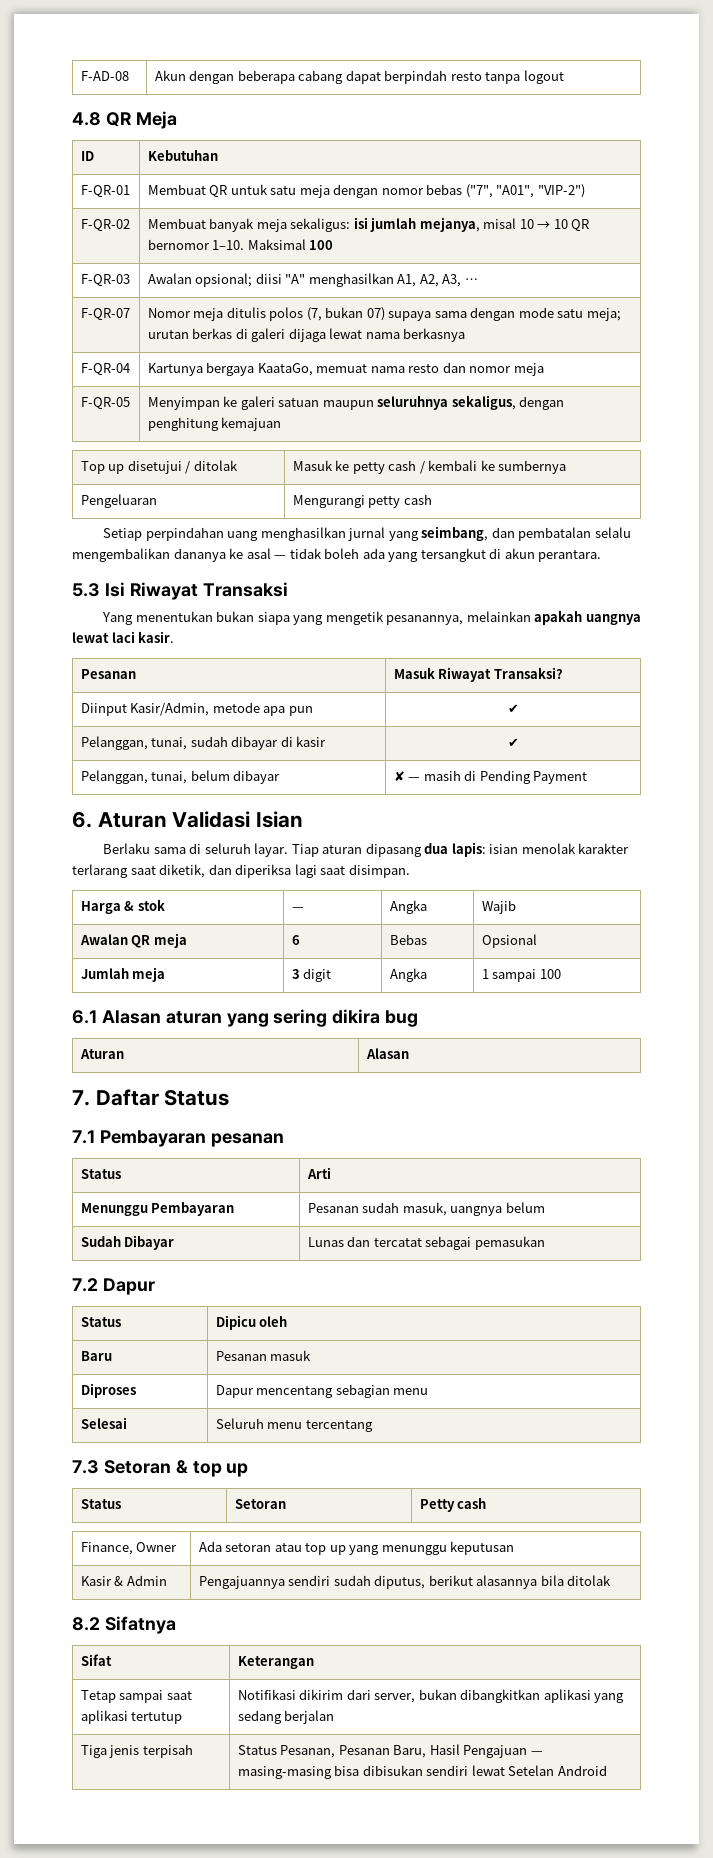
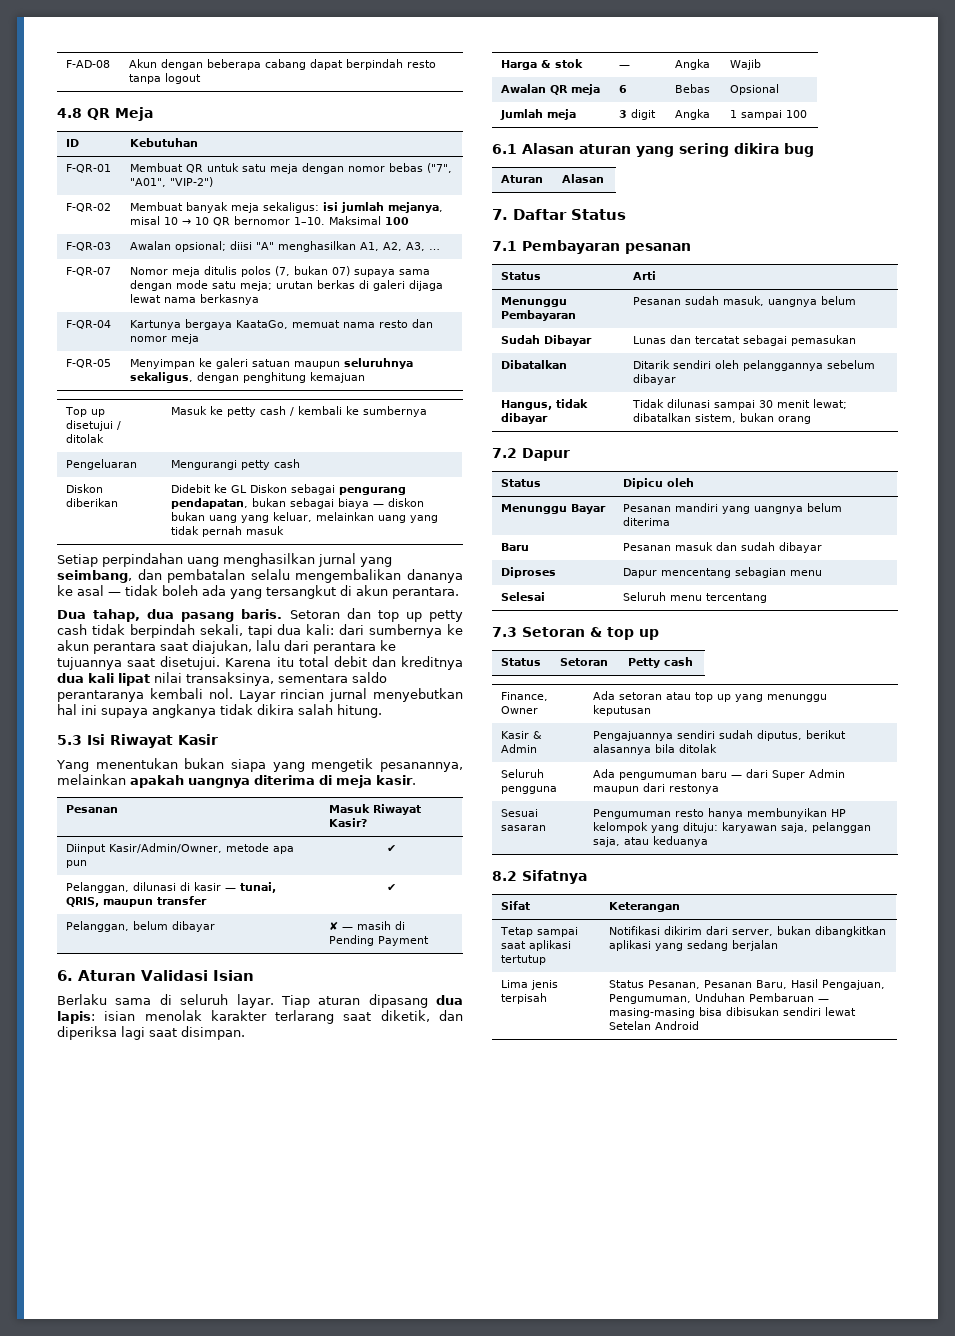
(432, 499) none -> [66,484,104,493] [66,498,119,507] [171,484,407,495] [171,498,425,509] [171,512,439,523] [171,526,285,537] // Diskon diberikan | Didebit ke GL Diskon sebagai pengurang pendapatan, bukan sebagai biaya — diskon bukan uang yang keluar, melainkan uang yang tidak pernah masuk
(602, 556) none -> [57,608,463,622] [57,624,464,638] [57,640,396,654] [57,656,463,670] [57,672,387,686] [57,688,463,702] [57,704,382,718] // Dua tahap, dua pasang baris. Setoran dan top up petty cash tidak berpindah sekali, tapi dua kali: dari sumbernya ke akun perantara saat diajukan, lalu dari perantara ke tujuannya saat disetujui. Karena itu total debit dan kreditnya dua kali lipat nilai transaksinya, sementara saldo perantaranya kembali nol. Layar rincian jurnal menyebutkan hal ini supaya angkanya tidak dikira salah hitung.
[202,582,288,597] Transaksi -> [178,734,218,745] Kasir
[72,631,135,643] lewat laci -> [254,775,372,788] diterima di meja
[493,667,563,679] Transaksi? -> [329,818,368,827] Kasir?
[130,702,210,716] Kasir/Admin, -> [109,843,223,853] Kasir/Admin/Owner,
[151,736,279,750] tunai, sudah dibayar -> [133,882,177,891] dilunasi
[507,738,519,747] [80,770,188,784] | ✔ // Pelanggan, tunai, -> [225,882,277,893] [66,896,208,907] [387,884,396,891] [66,921,130,932] — tunai, QRIS, maupun transfer | ✔ // Pelanggan,
(545, 1243) none -> [501,360,568,369] [633,360,876,371] [633,374,677,385] [501,399,589,410] [501,413,549,424] [632,399,848,410] [633,413,812,424] // Dibatalkan | Ditarik sendiri oleh pelanggannya sebelum dibayar // Hangus, tidak dibayar | Tidak dilunasi sampai 30 menit lewat; dibatalkan sistem, bukan orang
(288, 1321) none -> [501,504,607,514] [623,503,843,514] [623,517,671,526] // Menunggu Bayar | Pesanan mandiri yang uangnya belum diterima
(312, 1355) none -> [716,542,823,553] dan sudah dibayar
(612, 1580) none -> [501,769,545,778] [501,786,558,794] [593,769,846,780] [593,783,720,794] [501,809,539,817] [501,825,547,831] [593,808,847,819] [593,822,872,833] [593,836,709,847] // Seluruh pengguna | Ada pengumuman baru — dari Super Admin maupun dari restonya // Sesuai sasaran | Pengumuman resto hanya membunyikan HP kelompok yang dituju: karyawan saja, pelanggan saja, atau keduanya
[80,1745,107,1758] Tiga -> [501,980,529,988] Lima
[463,1745,528,1758] Pengajuan -> [822,980,886,990] [609,993,815,1004] Pengajuan, Pengumuman, Unduhan Pembaruan

